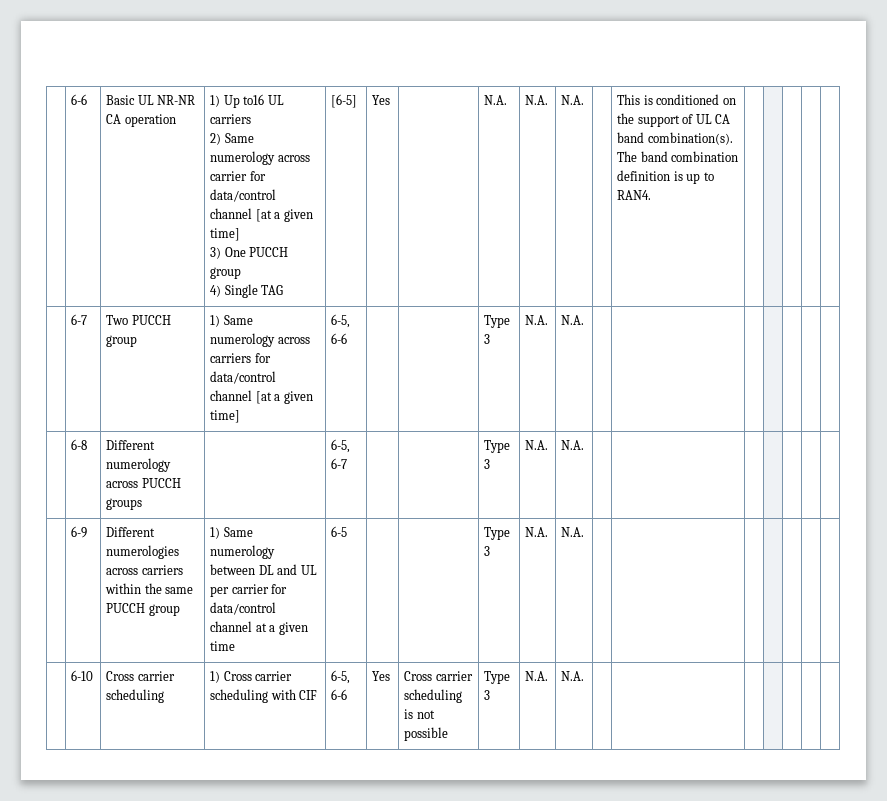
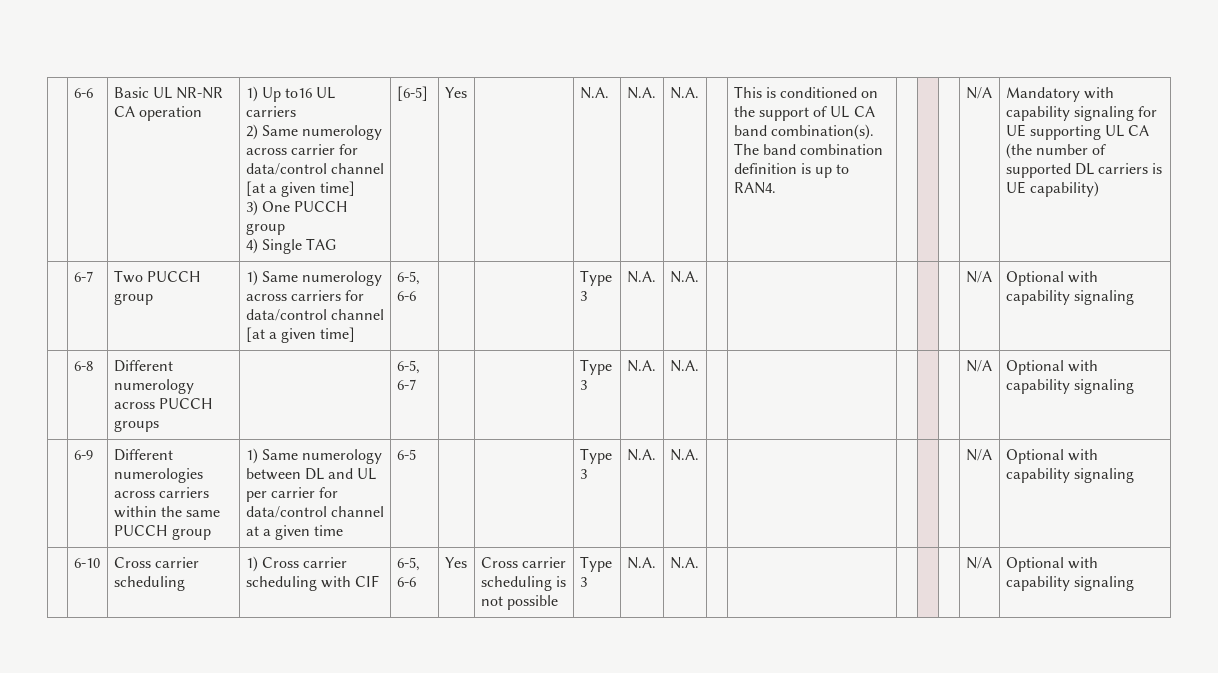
(652, 195) | -> [965,87,992,99] [1005,87,1114,102] [1005,106,1158,121] [1005,124,1150,140] [1005,143,1107,159] [1005,163,1163,178] [1005,181,1099,197] N/A | Mandatory with capability signaling for UE supporting UL CA (the number of supported DL carriers is UE capability)
(585, 320) | -> [965,271,992,283] [1005,271,1098,286] [1005,290,1134,305] N/A | Optional with capability signaling
(585, 445) | -> [965,360,992,372] [1005,360,1098,375] [1005,379,1134,394] N/A | Optional with capability signaling
(585, 532) | -> [965,449,992,461] [1005,449,1098,464] [1005,468,1134,483] N/A | Optional with capability signaling
(585, 676) | -> [965,557,992,569] [1005,557,1098,572] [1005,576,1134,591] N/A | Optional with capability signaling

